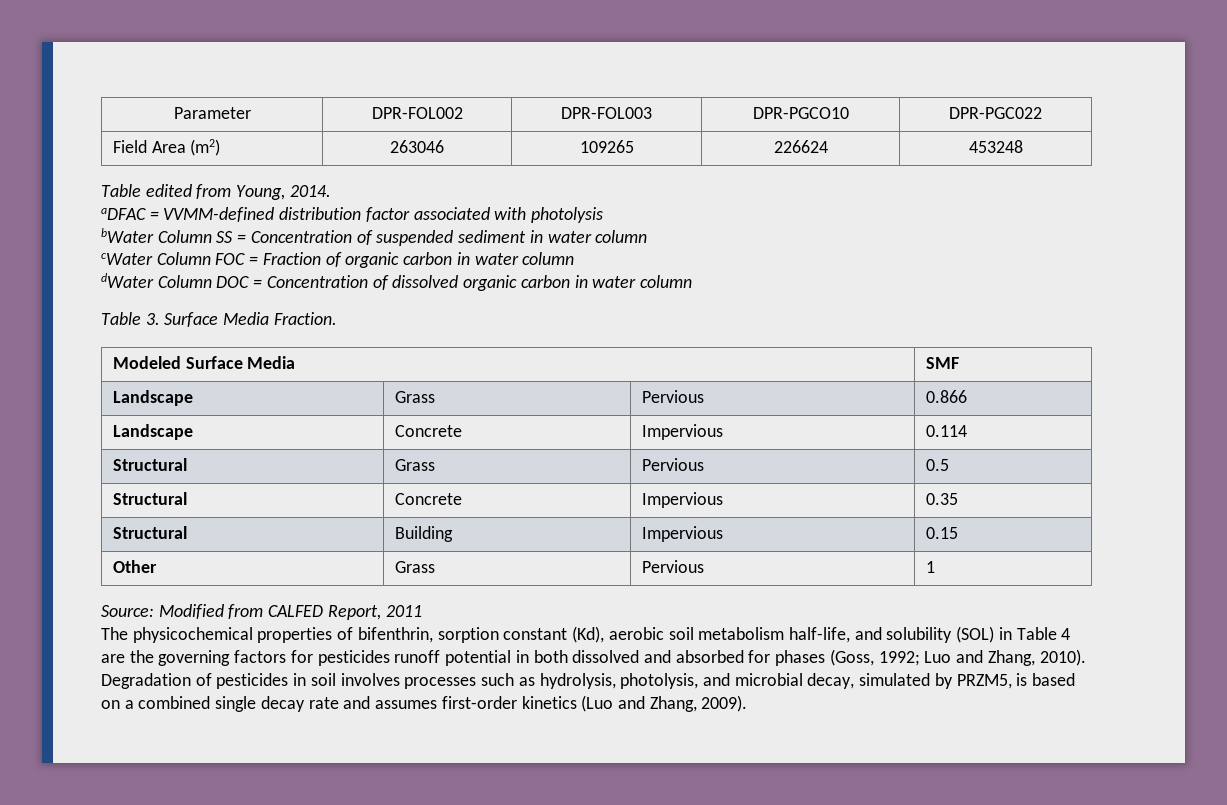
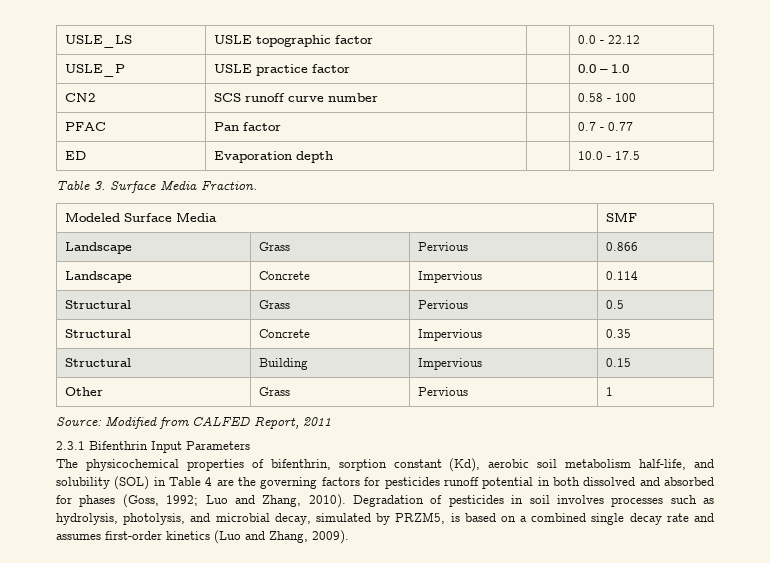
[173,107,251,119] [371,107,463,119] [561,107,652,119] [752,107,849,119] [949,107,1042,119] [112,139,221,156] [390,140,444,153] [579,140,634,153] [773,140,828,153] [968,140,1023,153] [101,184,331,200] [101,207,604,223] [101,228,648,246] [101,252,575,268] [101,273,692,291] Parameter | DPR-FOL002 | DPR-FOL003 | DPR-PGCO10 | DPR-PGC022 // Field Area (m2) | 263046 | 109265 | 226624 | 453248 // Table edited from Young, 2014. // aDFAC = VVMM-defined distribution factor associated with photolysis // bWater Column SS = Concentration of suspended sediment in water column // cWater Column FOC = Fraction of organic carbon in water column // dWater Column DOC = Concentration of dissolved organic carbon in water column -> [65,35,133,48] [214,35,374,47] [578,35,641,44] [65,64,126,77] [214,64,351,76] [578,64,630,73] [65,93,96,102] [214,93,379,102] [578,93,637,102] [65,122,107,131] [214,122,282,131] [578,122,634,131] [65,151,87,160] [214,151,334,163] [578,151,641,160] USLE_LS | USLE topographic factor | | 0.0 - 22.12 // USLE_P | USLE practice factor | | 0.0 – 1.0 // CN2 | SCS runoff curve number | | 0.58 - 100 // PFAC | Pan factor | | 0.7 - 0.77 // ED | Evaporation depth | | 10.0 - 17.5
(422, 611) none -> [56,441,250,453] // 2.3.1 Bifenthrin Input Parameters

